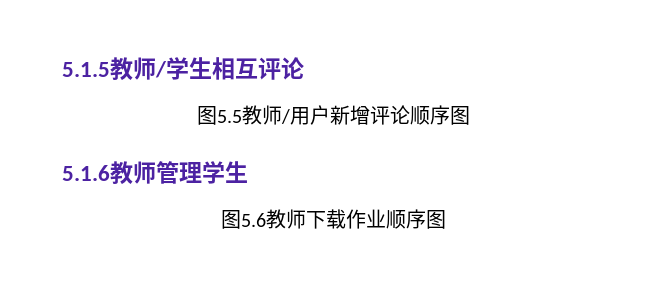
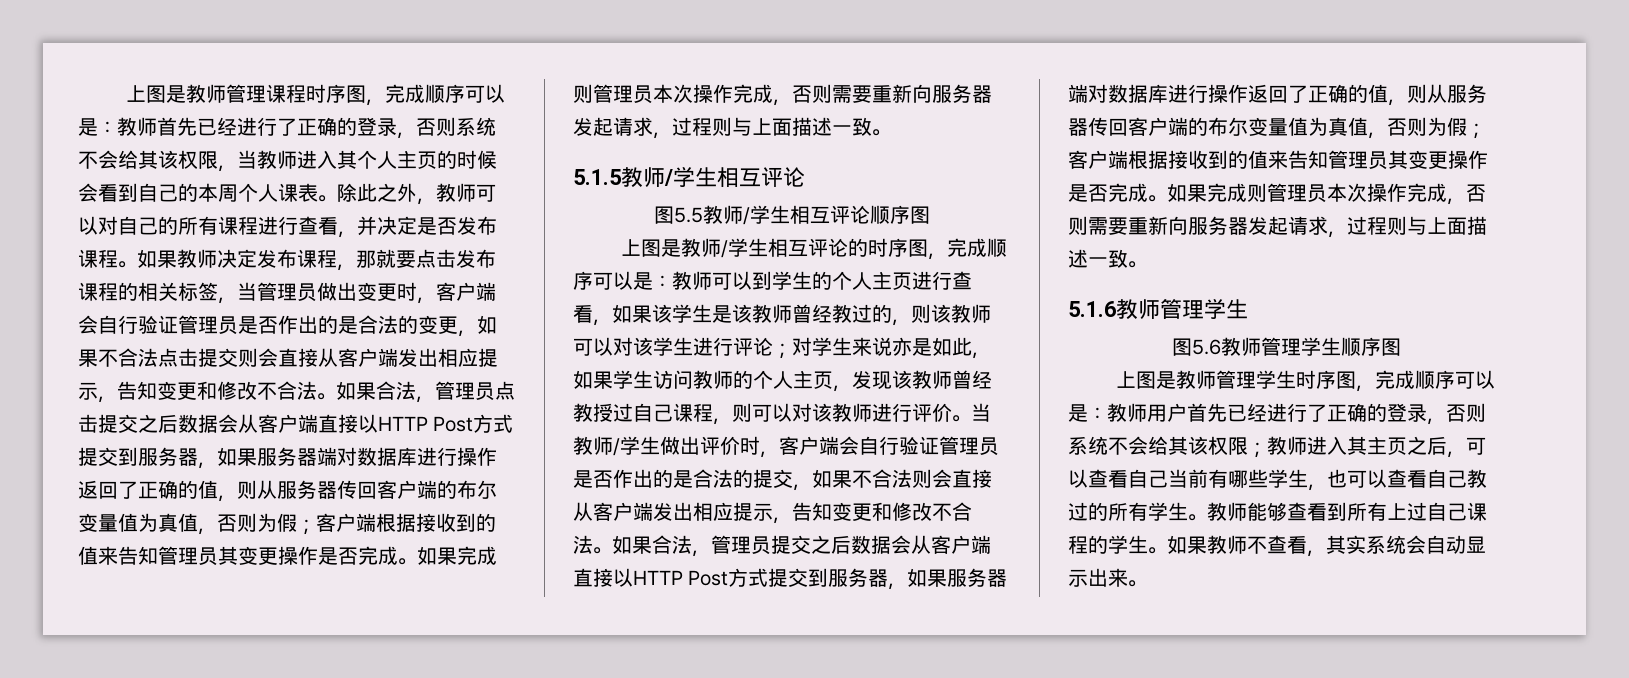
(62, 69) none -> [126,84,506,106] [78,117,496,139] [78,150,497,172] [78,183,496,205] [78,216,497,238] [78,249,496,271] [78,282,496,304] [78,315,497,337] [78,348,498,367] [78,381,515,403] [78,414,514,433] [78,447,497,469] [78,480,497,502] [78,513,496,535] [78,546,497,566] [573,84,992,106] [573,117,891,139] 上图是教师管理课程时序图，完成顺序可以是：教师首先已经进行了正确的登录，否则系统不会给其该权限，当教师进入其个人主页的时候会看到自己的本周个人课表。除此之外，教师可以对自己的所有课程进行查看，并决定是否发布课程。如果教师决定发布课程，那就要点击发布课程的相关标签，当管理员做出变更时，客户端会自行验证管理员是否作出的是合法的变更，如果不合法点击提交则会直接从客户端发出相应提示，告知变更和修改不合法。如果合法，管理员点击提交之后数据会从客户端直接以HTTP Post方式提交到服务器，如果服务器端对数据库进行操作返回了正确的值，则从服务器传回客户端的布尔变量值为真值，否则为假；客户端根据接收到的值来告知管理员其变更操作是否完成。如果完成则管理员本次操作完成，否则需要重新向服务器发起请求，过程则与上面描述一致。 //
[289,105,370,125] 用户新增 -> [749,205,830,224] 学生相互
(470, 115) none -> [621,238,1008,260] [573,271,972,290] [573,304,991,326] [573,337,991,359] [573,370,992,392] [573,403,991,425] [573,436,999,458] [573,469,992,491] [573,502,972,524] [573,535,991,557] [573,568,1008,590] [1068,84,1487,106] [1068,117,1486,139] [1068,150,1488,170] [1068,183,1486,205] [1068,216,1487,238] [1068,249,1147,268] // 上图是教师/学生相互评论的时序图，完成顺序可以是：教师可以到学生的个人主页进行查看，如果该学生是该教师曾经教过的，则该教师可以对该学生进行评论；对学生来说亦是如此，如果学生访问教师的个人主页，发现该教师曾经教授过自己课程，则可以对该教师进行评价。当教师/学生做出评价时，客户端会自行验证管理员是否作出的是合法的提交，如果不合法则会直接从客户端发出相应提示，告知变更和修改不合法。如果合法，管理员提交之后数据会从客户端直接以HTTP Post方式提交到服务器，如果服务器端对数据库进行操作返回了正确的值，则从服务器传回客户端的布尔变量值为真值，否则为假；客户端根据接收到的值来告知管理员其变更操作是否完成。如果完成则管理员本次操作完成，否则需要重新向服务器发起请求，过程则与上面描述一致。
[305,209,446,229] 下载作业顺序图 -> [1261,337,1401,356] [1116,370,1496,392] [1068,403,1486,425] [1068,436,1486,458] [1068,469,1487,491] [1068,502,1487,521] [1068,535,1486,557] [1068,568,1147,587] 管理学生顺序图 // 上图是教师管理学生时序图，完成顺序可以是：教师用户首先已经进行了正确的登录，否则系统不会给其该权限；教师进入其主页之后，可以查看自己当前有哪些学生，也可以查看自己教过的所有学生。教师能够查看到所有上过自己课程的学生。如果教师不查看，其实系统会自动显示出来。

